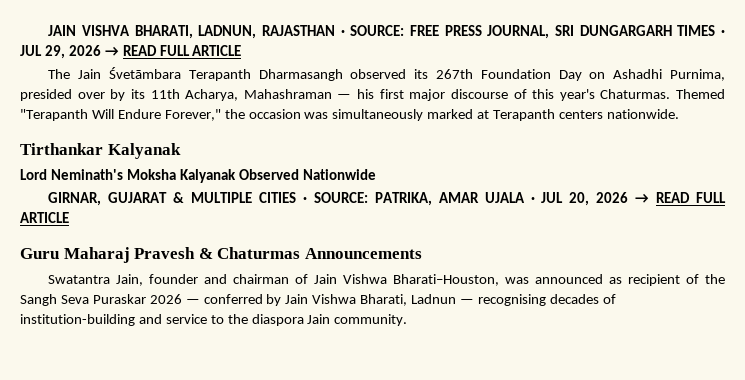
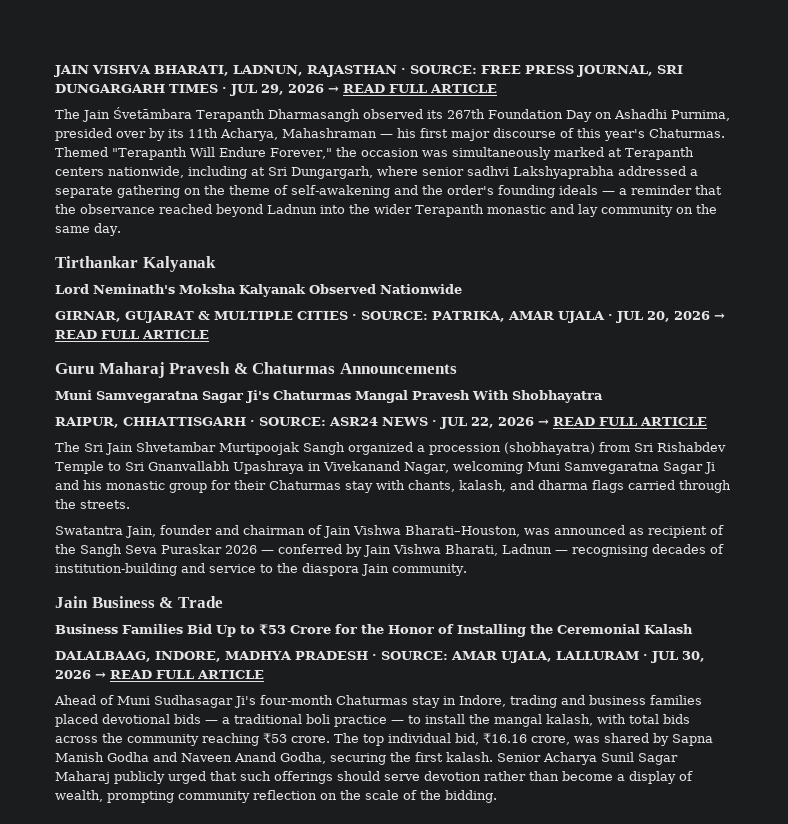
[606,109,679,119] nationwide. -> [108,166,698,179] [55,185,722,198] [55,204,717,217] [55,223,121,236] nationwide, including at Sri Dungargarh, where senior sadhvi Lakshyaprabha addressed a separate gathering on the theme of self-awakening and the order's founding ideals — a reminder that the observance reached beyond Ladnun into the wider Terapanth monastic and lay community on the same day.
(422, 253) none -> [55,390,603,403] [55,417,707,429] [55,442,726,455] [55,461,715,474] [55,480,731,493] [55,499,130,509] // Muni Samvegaratna Sagar Ji's Chaturmas Mangal Pravesh With Shobhayatra // RAIPUR, CHHATTISGARH · SOURCE: ASR24 NEWS · JUL 22, 2026 → READ FULL ARTICLE // The Sri Jain Shvetambar Murtipoojak Sangh organized a procession (shobhayatra) from Sri Rishabdev Temple to Sri Gnanvallabh Upashraya in Vivekanand Nagar, welcoming Muni Samvegaratna Sagar Ji and his monastic group for their Chaturmas stay with chants, kalash, and dharma flags carried through the streets.
(408, 320) none -> [55,596,223,608] [55,624,693,637] [55,651,705,663] [55,670,264,679] [54,695,702,708] [55,714,690,727] [55,733,713,746] [55,752,678,765] [55,771,693,784] [55,790,497,803] // Jain Business & Trade // Business Families Bid Up to ₹53 Crore for the Honor of Installing the Ceremonial Kalash // DALALBAAG, INDORE, MADHYA PRADESH · SOURCE: AMAR UJALA, LALLURAM · JUL 30, 2026 → READ FULL ARTICLE // Ahead of Muni Sudhasagar Ji's four-month Chaturmas stay in Indore, trading and business families placed devotional bids — a traditional boli practice — to install the mangal kalash, with total bids across the community reaching ₹53 crore. The top individual bid, ₹16.16 crore, was shared by Sapna Manish Godha and Naveen Anand Godha, securing the first kalash. Senior Acharya Sunil Sagar Maharaj publicly urged that such offerings should serve devotion rather than become a display of wealth, prompting community reflection on the scale of the bidding.

